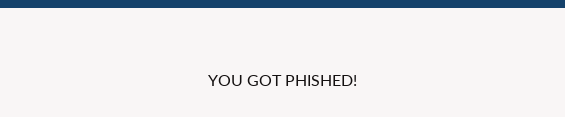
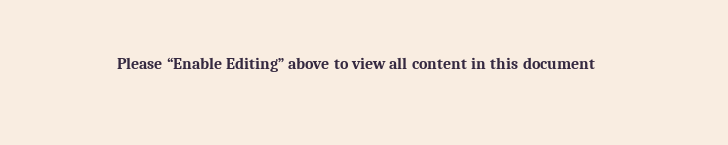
[207,75,358,86] YOU GOT PHISHED! -> [117,57,595,72] Please “Enable Editing” above to view all content in this document

